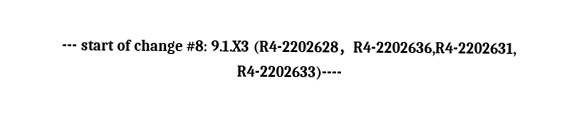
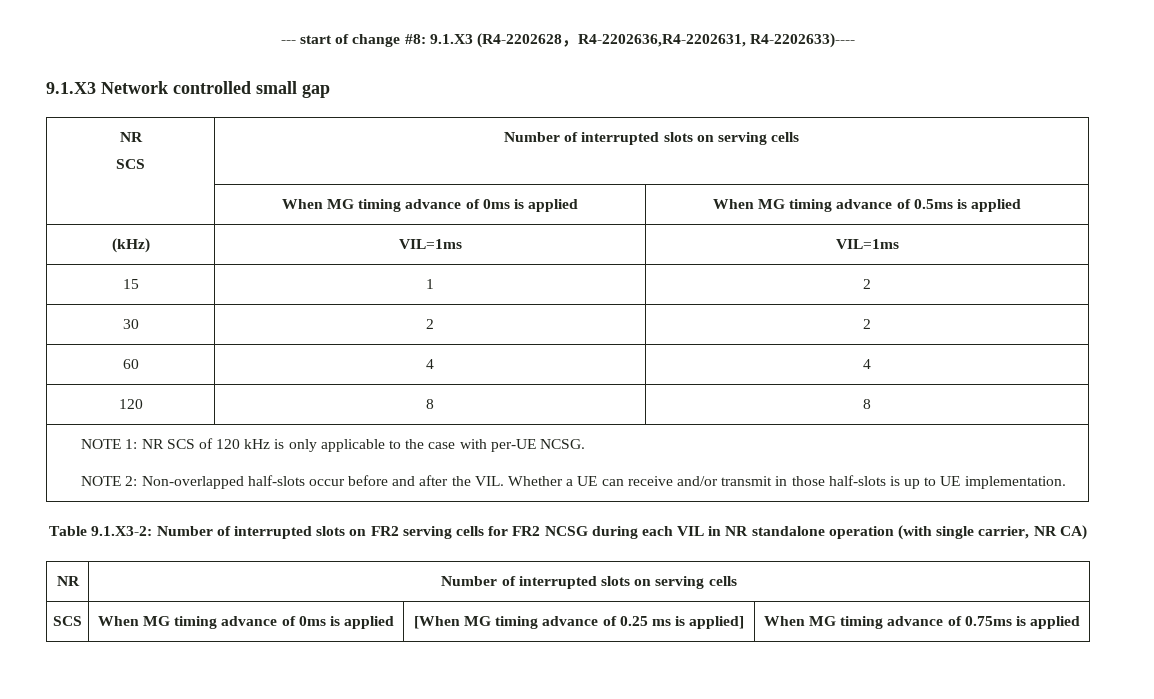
(342, 73) none -> [46,81,330,98] [119,132,143,142] [116,159,145,169] [503,132,800,145] [281,199,579,212] [712,199,1022,212] [111,238,150,253] [398,239,462,249] [835,239,899,249] [122,279,139,289] [426,279,434,289] [863,279,871,289] [122,319,139,329] [426,319,434,329] [863,319,871,329] [122,359,139,369] [426,359,434,369] [863,359,871,369] [118,399,143,409] [426,399,434,409] [863,399,871,409] [81,438,585,452] [81,475,1066,489] [49,525,1087,540] [56,576,80,586] [441,576,737,589] [53,616,82,626] [97,616,395,629] [413,616,745,629] [763,616,1081,629] // 9.1.X3 Network controlled small gap // NR // SCS | Number of interrupted slots on serving cells // | When MG timing advance of 0ms is applied | When MG timing advance of 0.5ms is applied // (kHz) | VIL=1ms | VIL=1ms // 15 | 1 | 2 // 30 | 2 | 2 // 60 | 4 | 4 // 120 | 8 | 8 // NOTE 1: NR SCS of 120 kHz is only applicable to the case with per-UE NCSG. // NOTE 2: Non-overlapped half-slots occur before and after the VIL. Whether a UE can receive and/or transmit in those half-slots is up to UE implementation. // Table 9.1.X3-2: Number of interrupted slots on FR2 serving cells for FR2 NCSG during each VIL in NR standalone operation (with single carrier, NR CA) // NR | Number of interrupted slots on serving cells // SCS | When MG timing advance of 0ms is applied | [When MG timing advance of 0.25 ms is applied] | When MG timing advance of 0.75ms is applied

